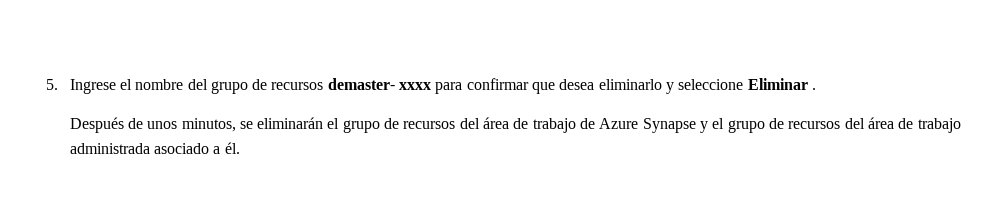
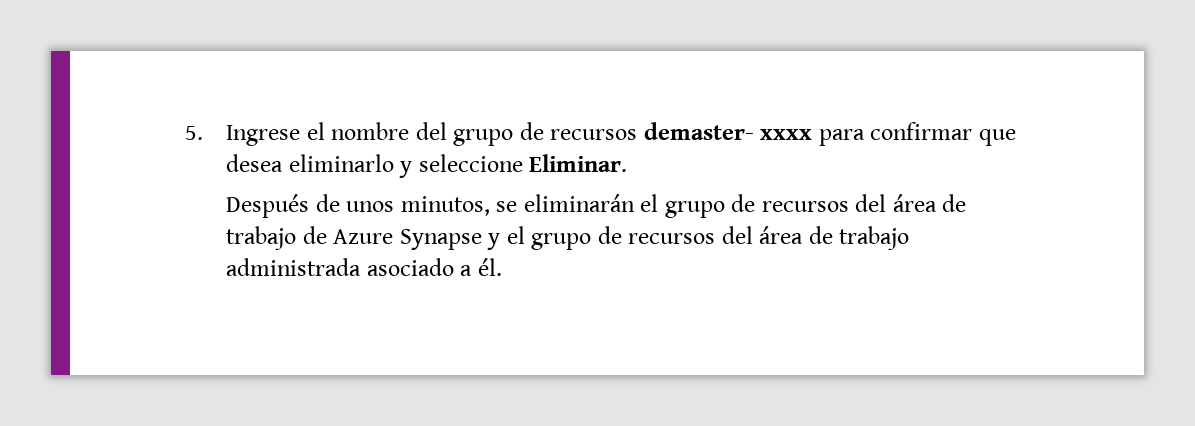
[747,78,816,90] Eliminar . -> [529,154,628,172] Eliminar.

